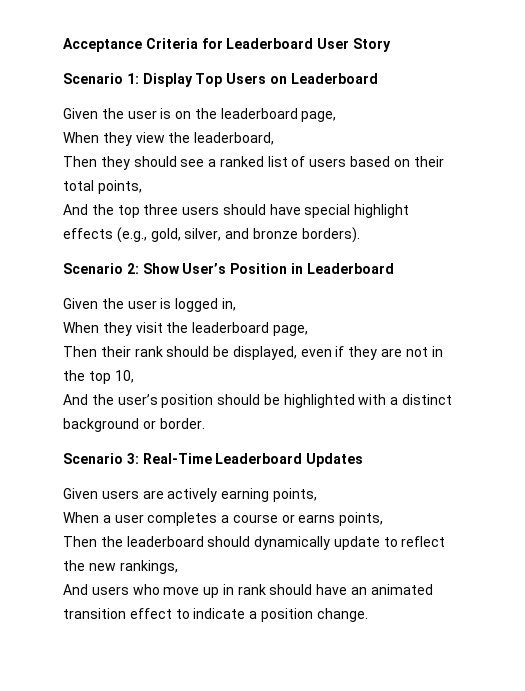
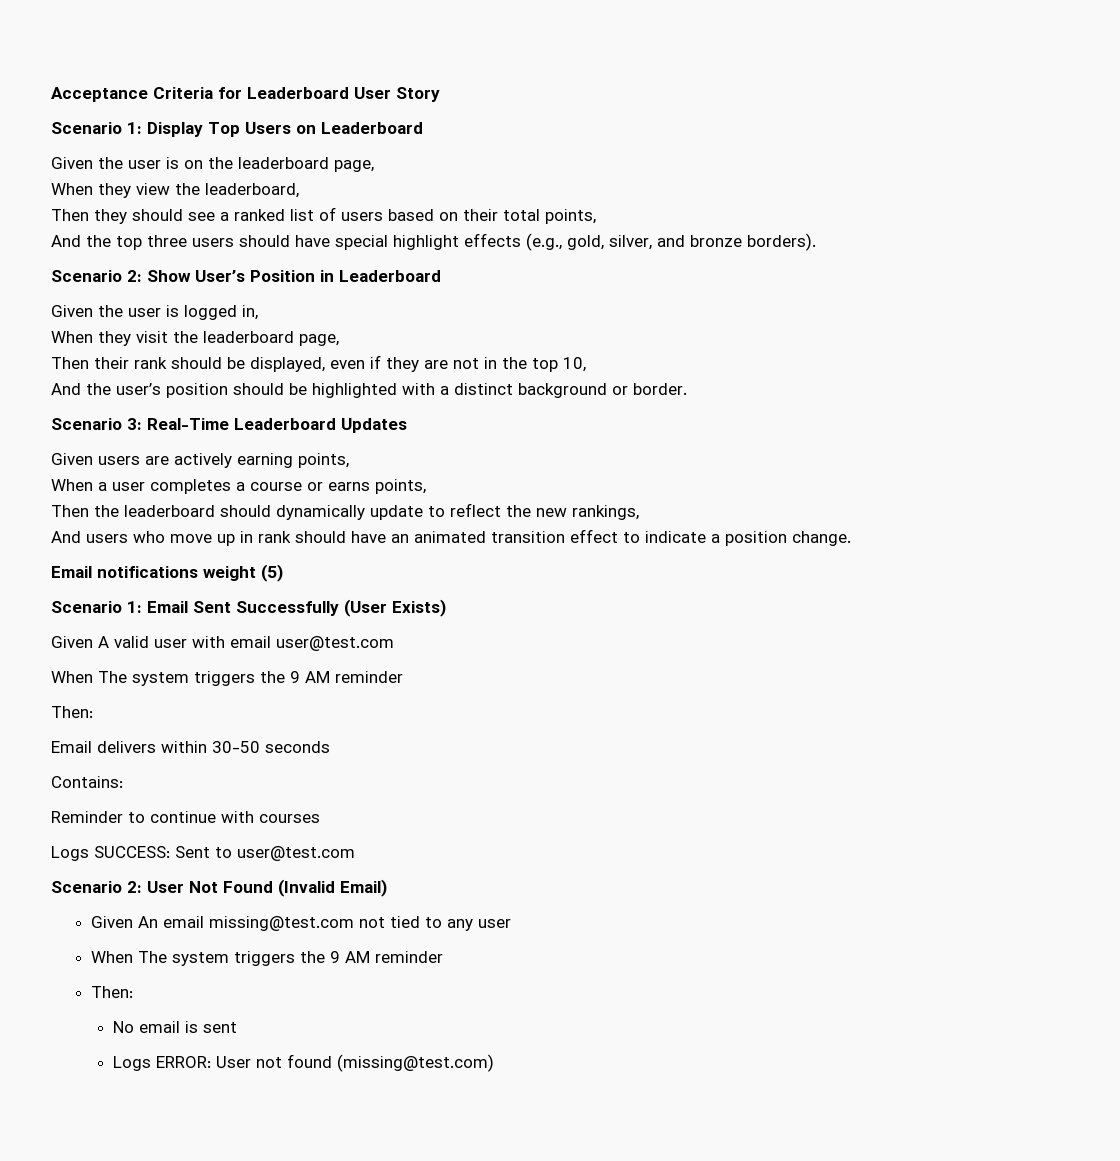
(368, 615) none -> [51,564,283,582] [51,599,446,617] [51,636,394,651] [51,671,403,686] [51,706,93,718] [51,741,330,753] [51,776,123,788] [51,811,320,823] [51,846,355,861] [51,879,387,897] [91,916,512,931] [91,951,444,966] [91,986,134,998] [113,1021,238,1033] [113,1054,495,1072] // Email notifications weight (5) // Scenario 1: Email Sent Successfully (User Exists) // Given A valid user with email user@test.com // When The system triggers the 9 AM reminder // Then: // Email delivers within 30-50 seconds // Contains: // Reminder to continue with courses // Logs SUCCESS: Sent to user@test.com // Scenario 2: User Not Found (Invalid Email) // Given An email missing@test.com not tied to any user // When The system triggers the 9 AM reminder // Then: // No email is sent // Logs ERROR: User not found (missing@test.com)

